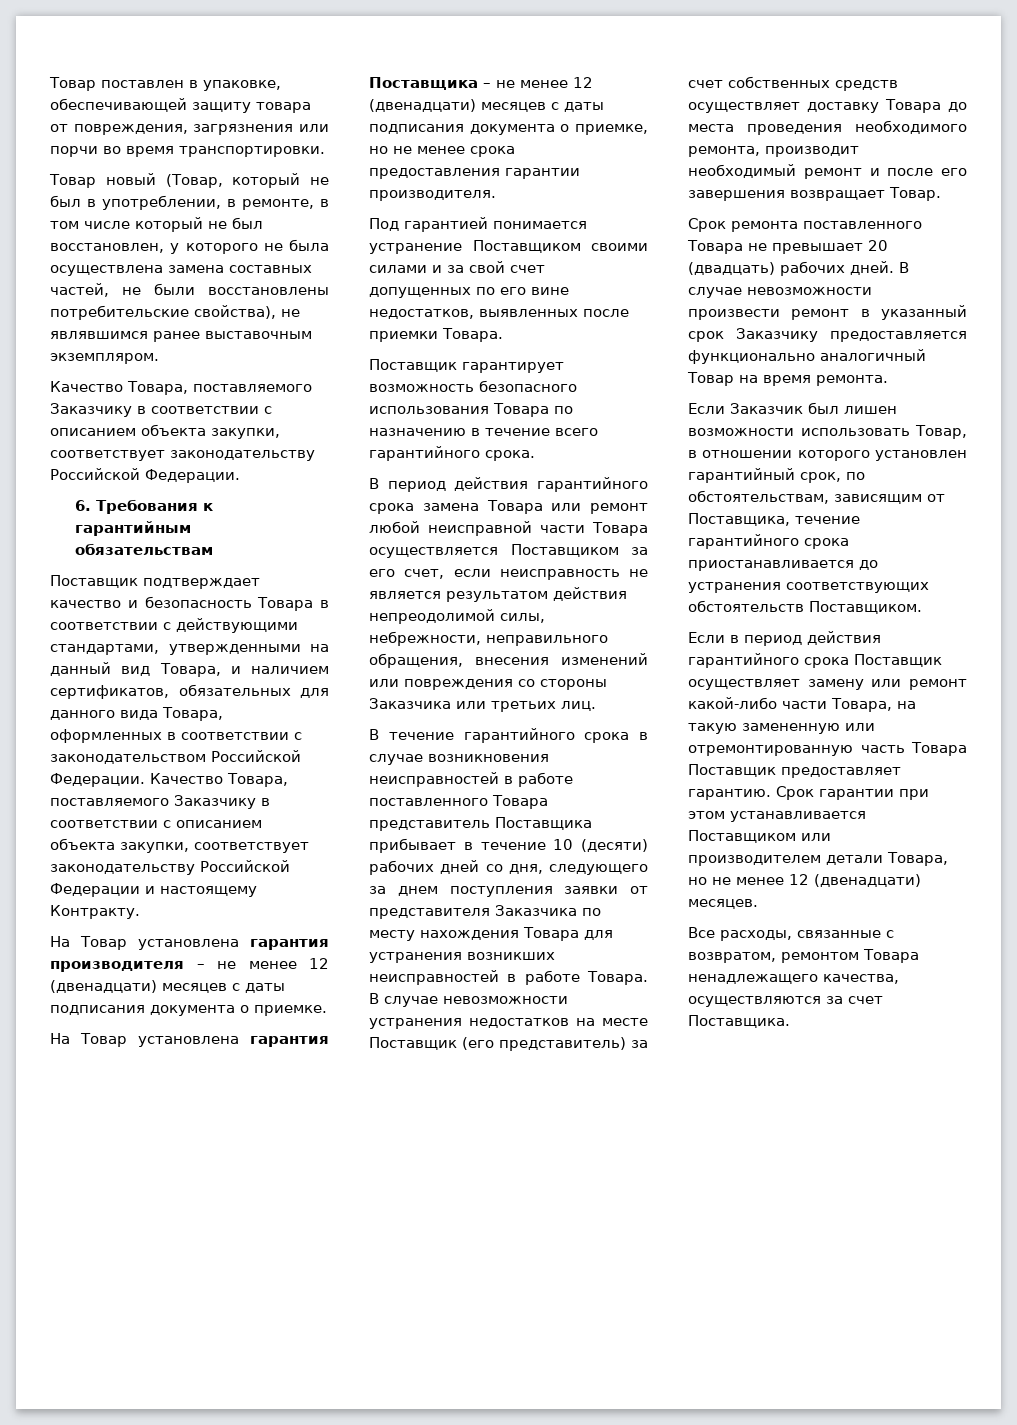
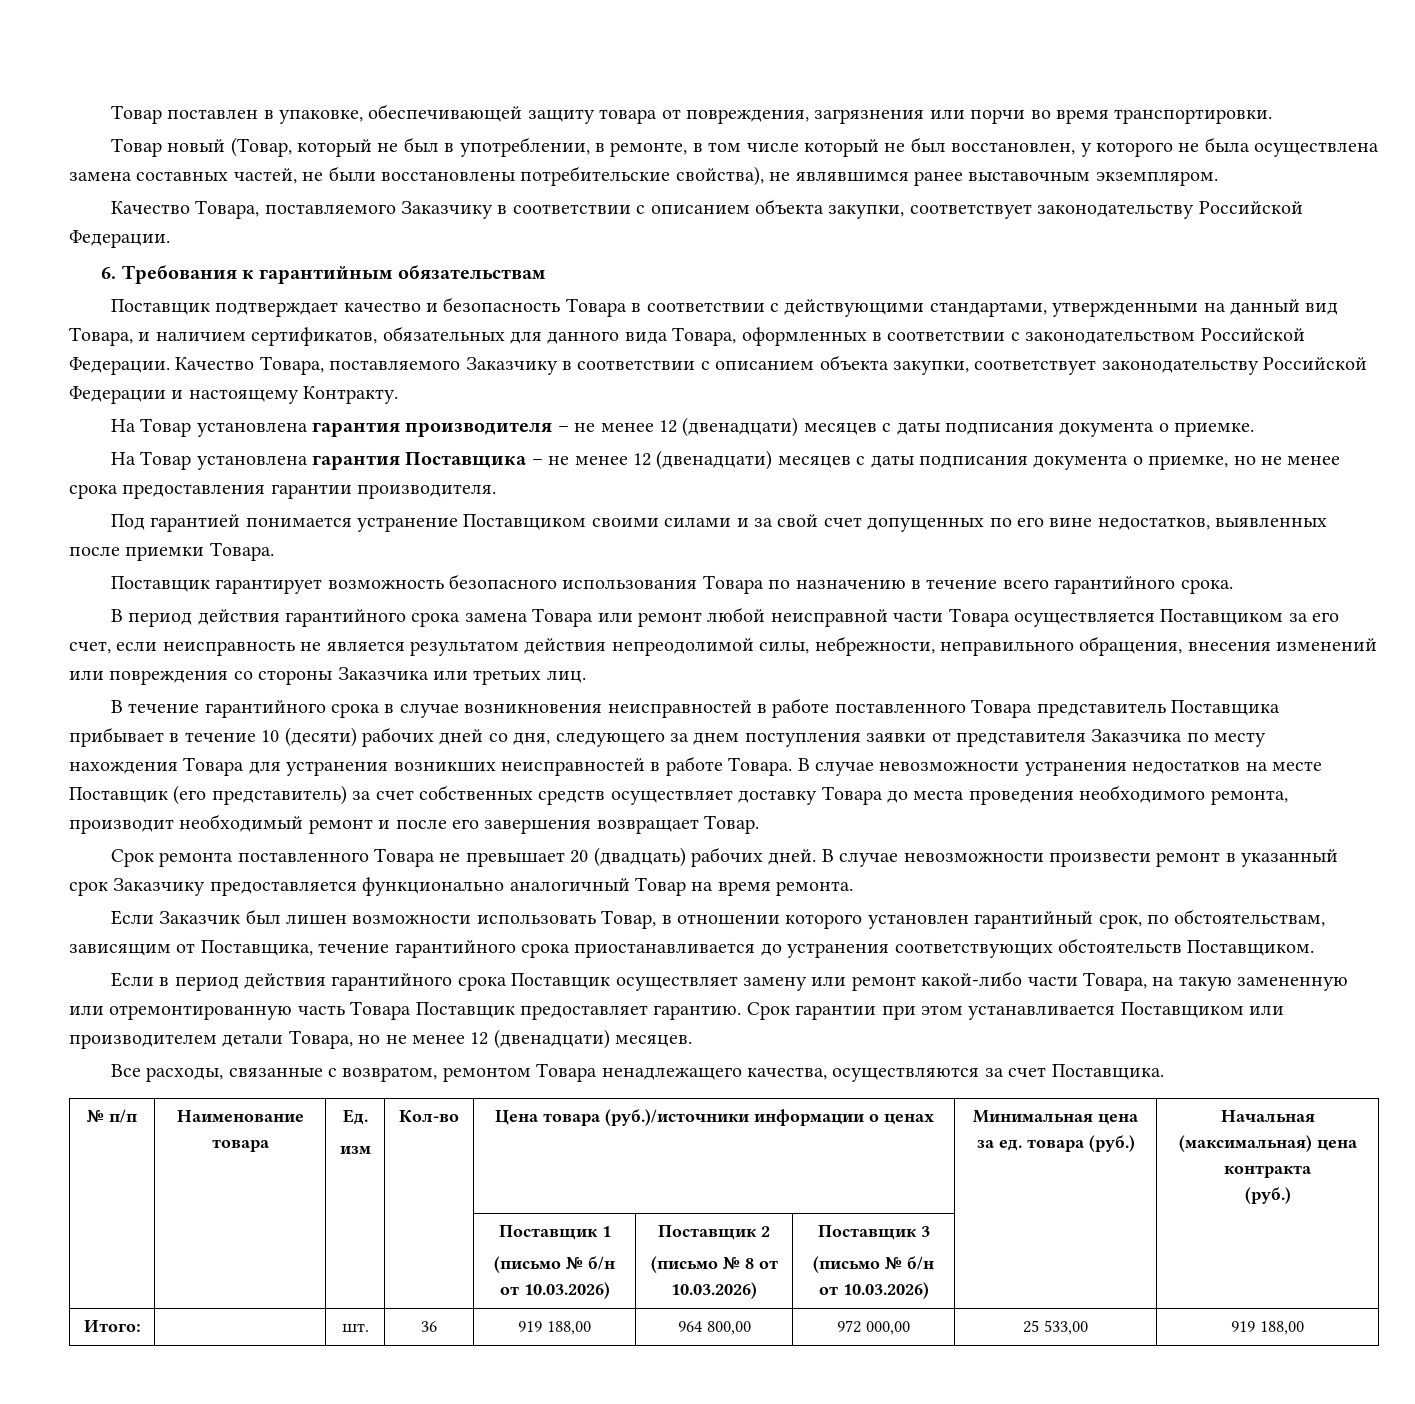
(790, 1021) none -> [86,1109,138,1123] [176,1110,304,1122] [211,1139,270,1152] [342,1109,368,1125] [339,1146,371,1154] [399,1110,459,1123] [494,1109,934,1126] [973,1110,1139,1125] [976,1135,1135,1152] [1220,1110,1315,1122] [1178,1135,1358,1152] [1224,1165,1312,1178] [1244,1187,1291,1204] [498,1225,611,1240] [493,1256,616,1273] [499,1282,610,1299] [658,1225,770,1240] [650,1256,778,1273] [671,1282,757,1299] [817,1225,930,1240] [813,1256,935,1273] [818,1282,929,1299] [83,1320,141,1332] [341,1323,369,1333] [421,1321,437,1332] [518,1321,591,1335] [677,1321,751,1335] [837,1320,910,1335] [1023,1320,1088,1335] [1231,1321,1304,1335] // № п/п | Наименование товара | Ед. // изм | Кол-во | Цена товара (руб.)/источники информации о ценах | Минимальная цена за ед. товара (руб.) | Начальная (максимальная) цена контракта // (руб.) // | | | | Поставщик 1 // (письмо № б/н от 10.03.2026) | Поставщик 2 // (письмо № 8 от 10.03.2026) | Поставщик 3 // (письмо № б/н от 10.03.2026) | | // Итого: | | шт. | 36 | 919 188,00 | 964 800,00 | 972 000,00 | 25 533,00 | 919 188,00

